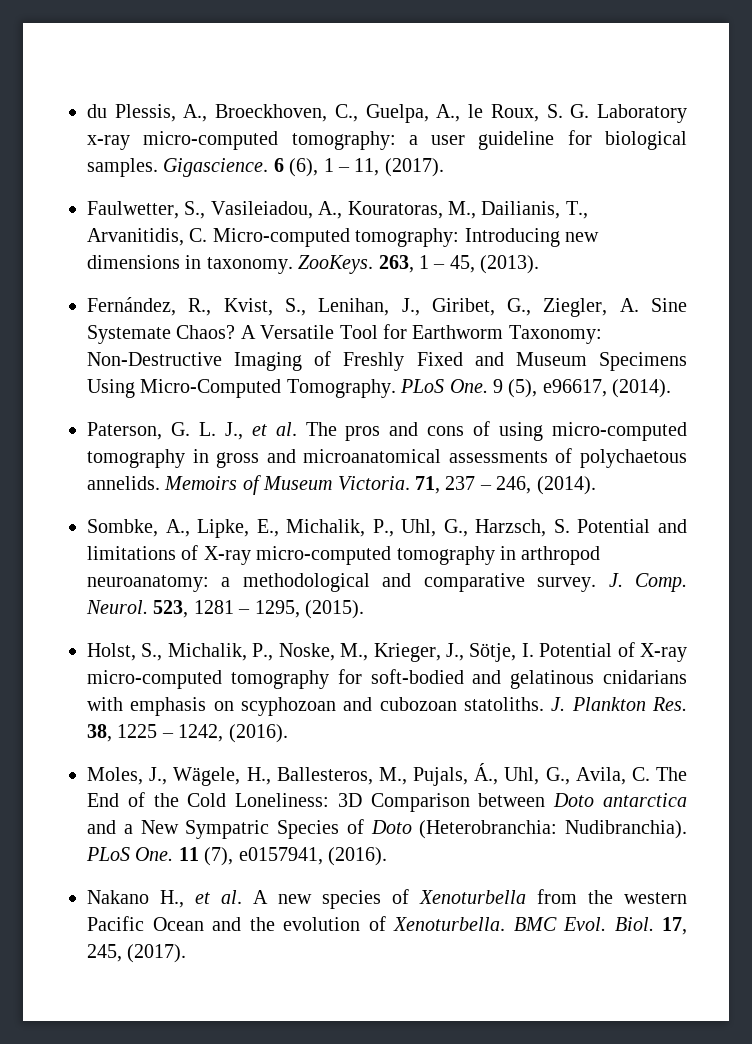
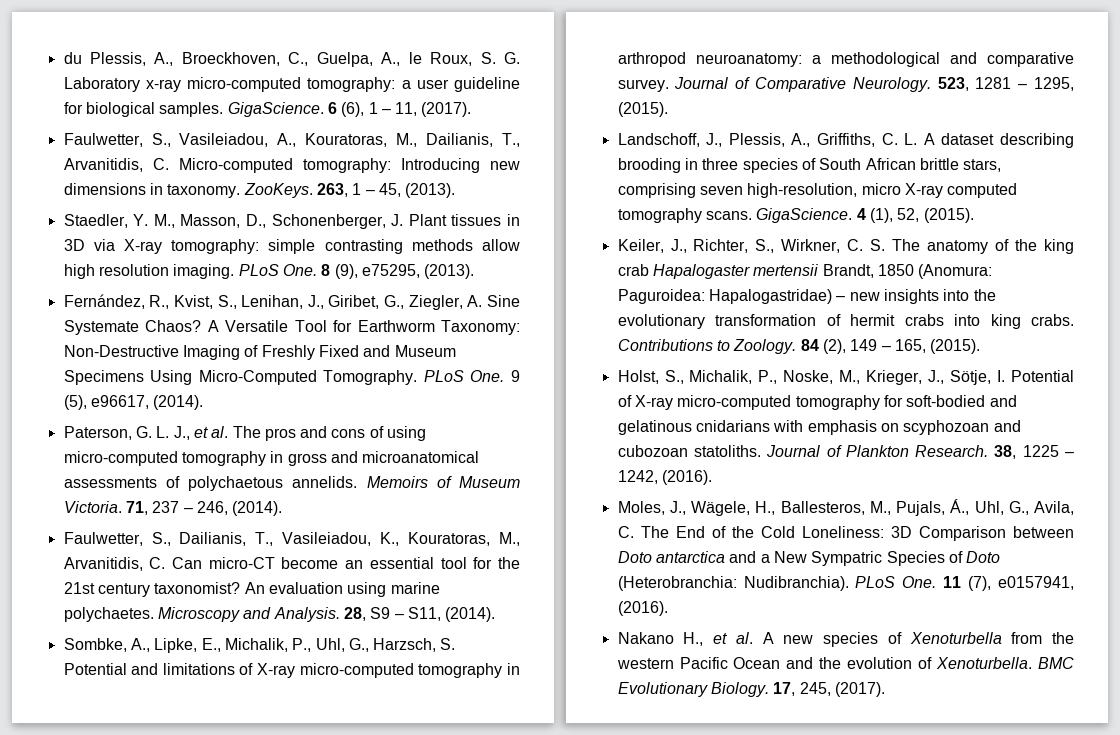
[163,158,269,177] Gigascience. -> [227,102,324,117] GigaScience.
(540, 264) none -> [63,214,520,229] [63,239,520,254] [63,264,475,279] // Staedler, Y. M., Masson, D., Schonenberger, J. Plant tissues in 3D via X-ray tomography: simple contrasting methods allow high resolution imaging. PLoS One. 8 (9), e75295, (2013).
(596, 485) none -> [63,532,520,546] [63,557,520,571] [63,582,440,597] [63,607,496,622] // Faulwetter, S., Dailianis, T., Vasileiadou, K., Kouratoras, M., Arvanitidis, C. Can micro-CT become an essential tool for the 21st century taxonomist? An evaluation using marine polychaetes. Microscopy and Analysis. 28, S9 – S11, (2014).
[608,573,687,592] [86,600,148,614] J. Comp. Neurol. -> [674,77,931,92] Journal of Comparative Neurology.
(364, 609) none -> [617,133,1074,148] [617,158,1002,173] [617,183,1018,198] [617,208,974,223] [617,239,1074,254] [617,264,993,279] [617,289,996,304] [617,314,1074,329] [617,339,981,354] // Landschoff, J., Plessis, A., Griffiths, C. L. A dataset describing brooding in three species of South African brittle stars, comprising seven high-resolution, micro X-ray computed tomography scans. GigaScience. 4 (1), 52, (2015). // Keiler, J., Richter, S., Wirkner, C. S. The anatomy of the king crab Hapalogaster mertensii Brandt, 1850 (Anomura: Paguroidea: Hapalogastridae) – new insights into the evolutionary transformation of hermit crabs into king crabs. Contributions to Zoology. 84 (2), 149 – 165, (2015).
[551,697,687,711] J. Plankton Res. -> [766,445,989,457] Journal of Plankton Research.
[563,917,654,931] Evol. Biol. -> [617,682,769,697] Evolutionary Biology.

